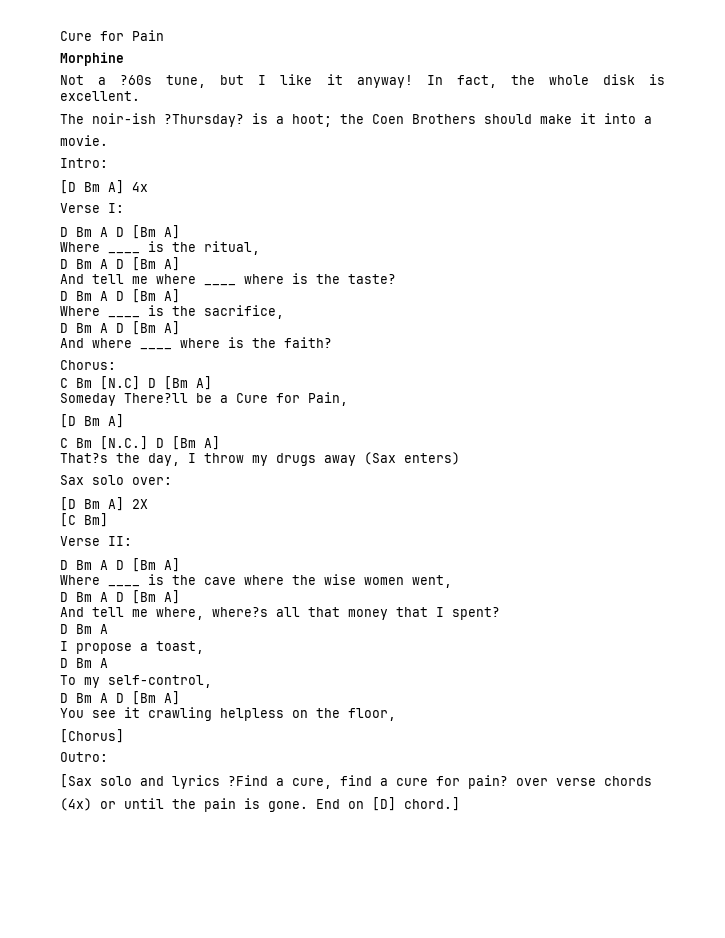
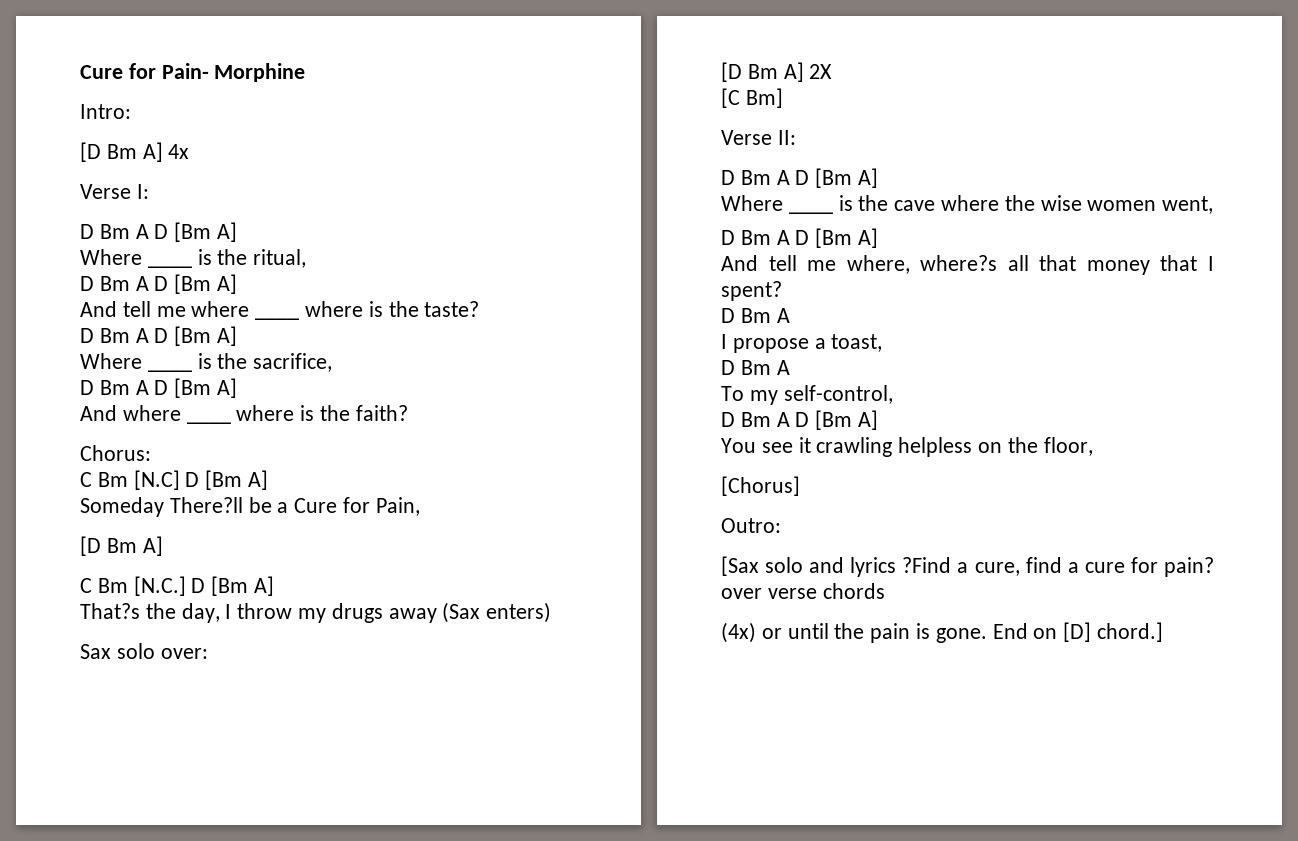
[60,30,164,41] Cure for Pain // -> [80,63,209,79] Cure for Pain-
[60,74,665,88] [60,91,140,101] [60,113,652,127] [60,135,108,146] // Not a ?60s tune, but I like it anyway! In fact, the whole disk is excellent. // The noir-ish ?Thursday? is a hoot; the Coen Brothers should make it into a // movie. -> (306, 72) none

